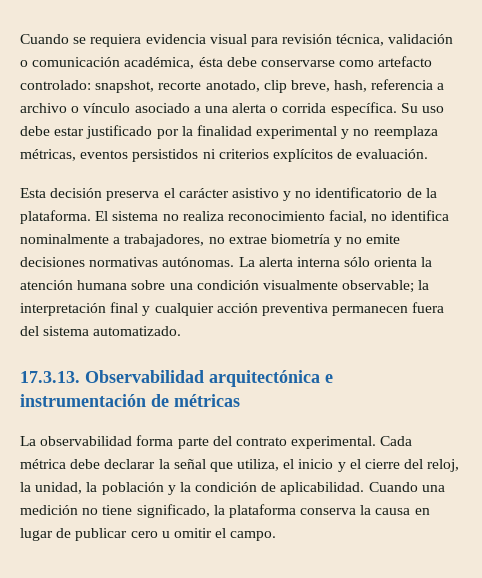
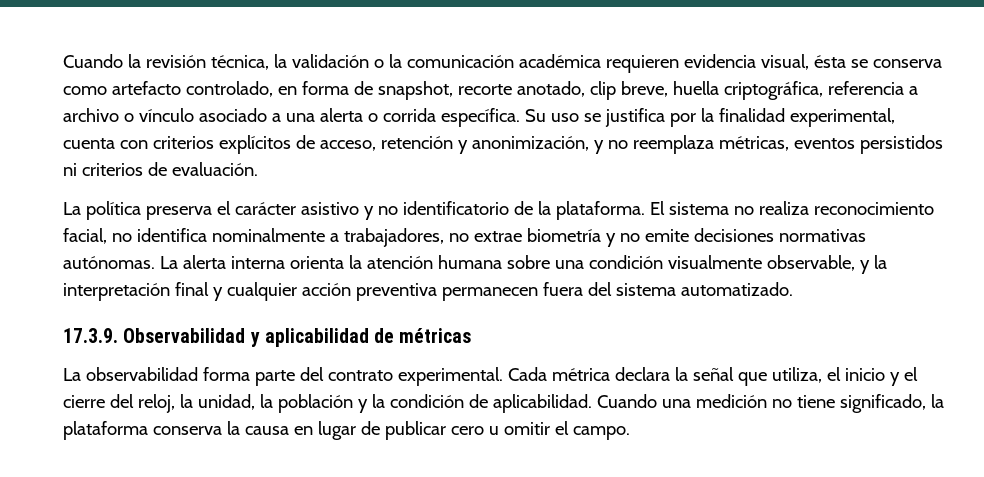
[20,34,278,47] Cuando se requiera evidencia visual para -> [63,54,141,68] Cuando la
(385, 40) none -> [273,54,287,68] la
[32,56,433,69] [20,80,91,90] comunicación académica, ésta debe conservarse como artefacto controlado: -> [388,54,942,73] [63,81,373,97] la comunicación académica requieren evidencia visual, ésta se conserva como artefacto controlado, en forma de
[334,80,368,92] hash, -> [672,81,823,100] huella criptográfica,
[20,125,338,139] debe estar justificado por la finalidad experimental -> [583,108,895,127] [63,135,589,154] se justifica por la finalidad experimental, cuenta con criterios explícitos de acceso, retención y anonimización,
[272,149,333,162] explícitos -> (143, 169) none
[20,188,103,198] Esta decisión -> [63,201,141,220] La política
[344,257,371,267] sólo -> (285, 262) none
[342,280,415,293] observable; -> [766,255,870,274] observable, y
[20,370,333,387] [20,394,146,407] 17.3.13. Observabilidad arquitectónica e instrumentación -> [63,328,369,347] 17.3.9. Observabilidad y aplicabilidad
[70,459,156,469] debe declarar -> [614,367,670,381] declara

